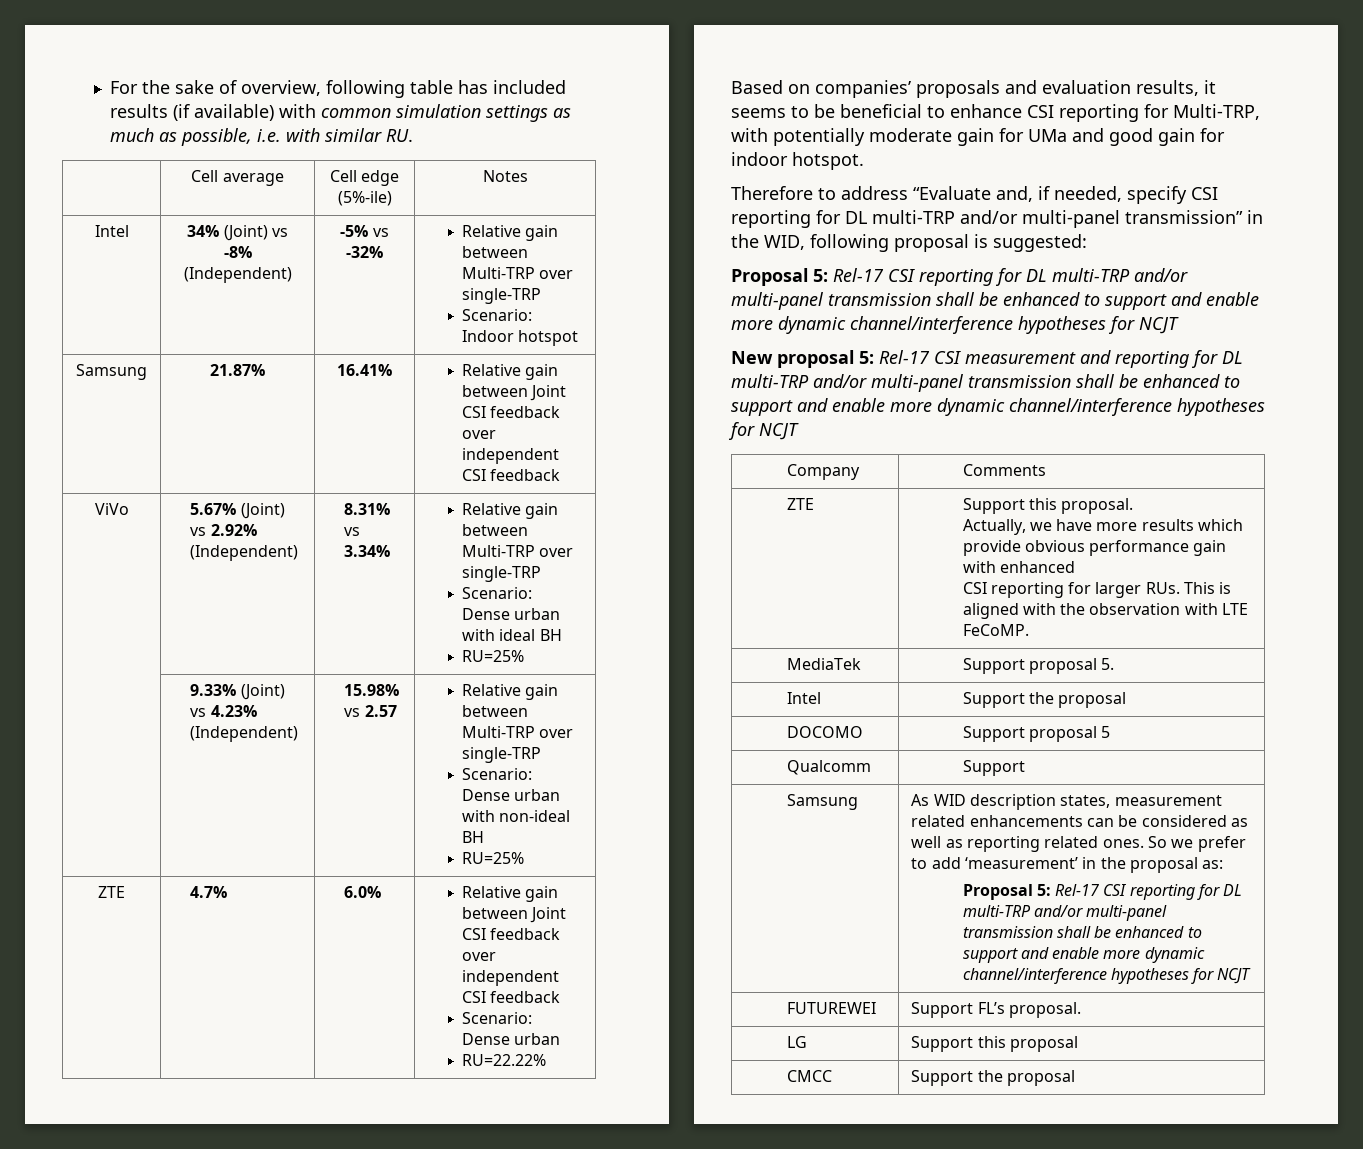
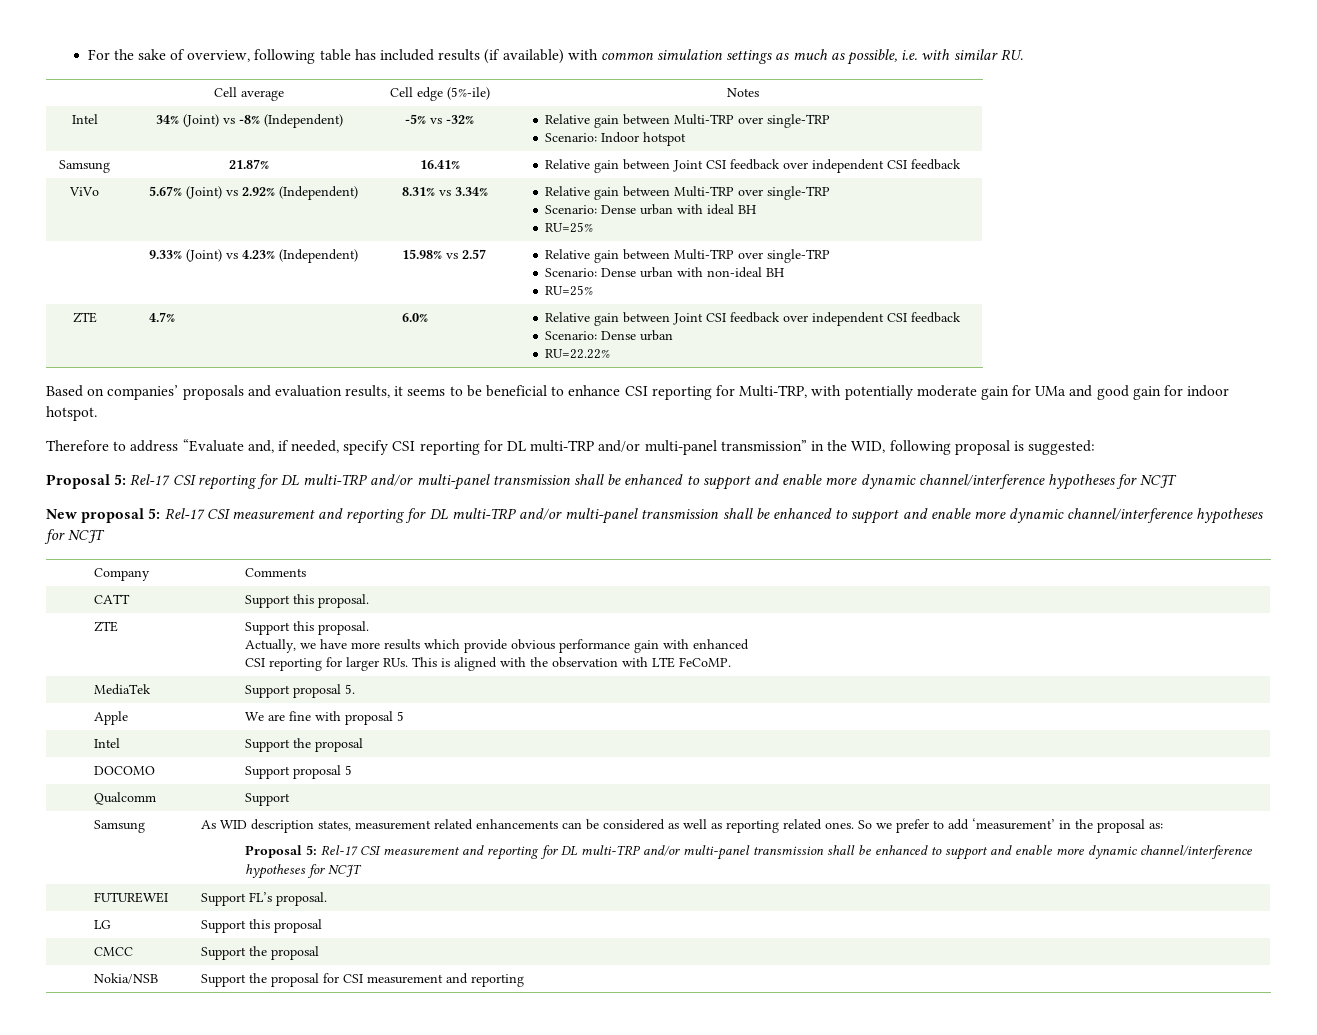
(1046, 470) none -> [94,594,131,604] [245,594,370,608] // CATT | Support this proposal.
(1115, 664) none -> [94,711,129,725] [245,711,405,725] // Apple | We are fine with proposal 5
(1128, 890) none -> [383,845,485,855] measurement and
(1076, 1078) none -> [94,973,159,984] [201,973,525,987] // Nokia/NSB | Support the proposal for CSI measurement and reporting

